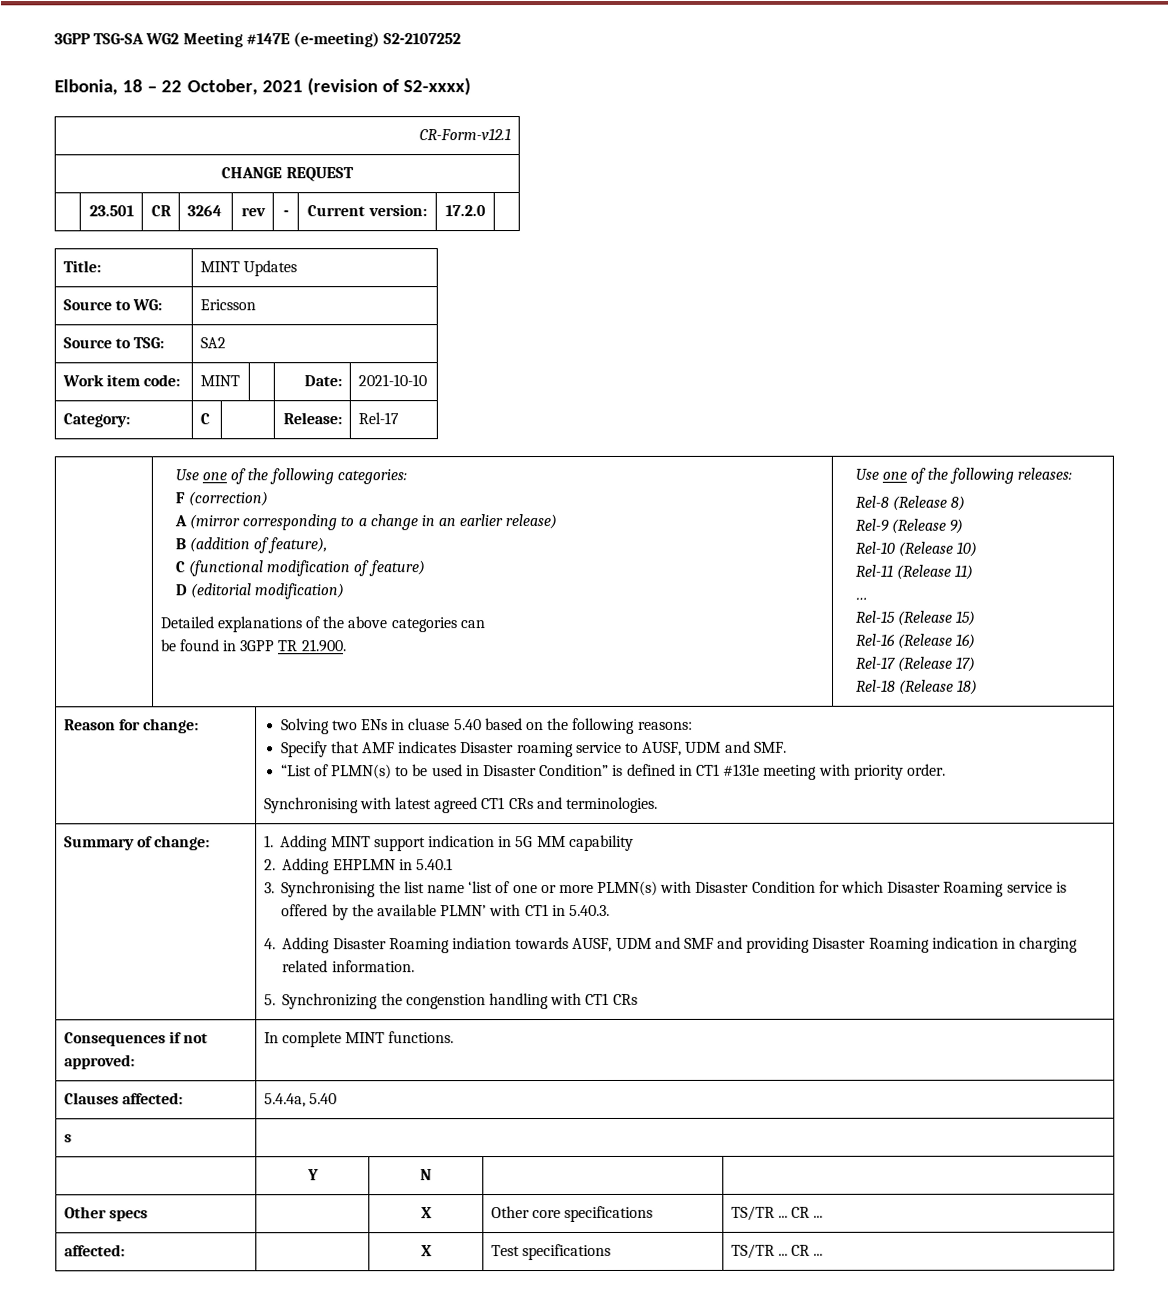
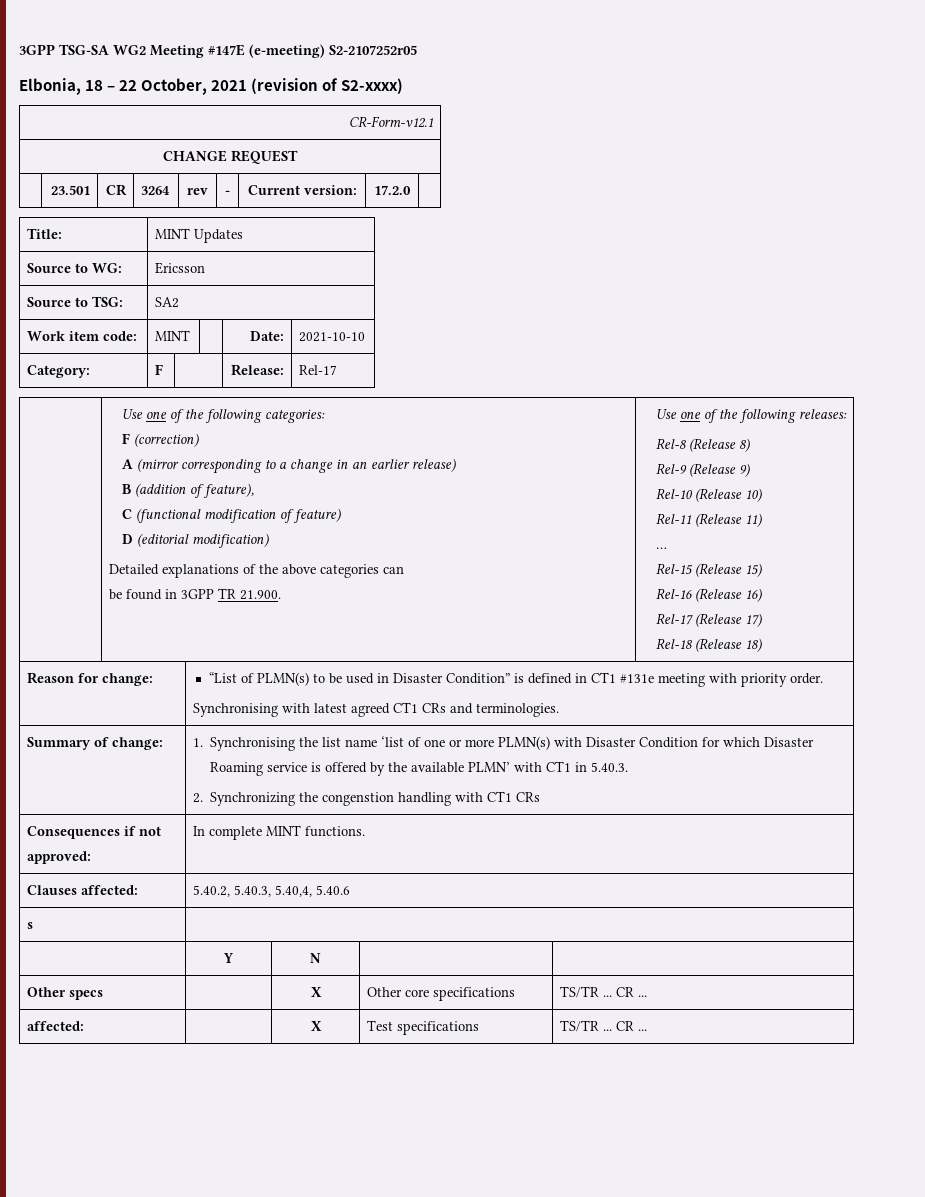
[383,33,462,45] S2-2107252 -> [329,45,417,55] S2-2107252r05
[199,413,210,425] C -> [154,364,163,375] F
[280,717,693,735] [280,740,787,758] Solving two ENs in cluase 5.40 based on the following reasons: // Specify that AMF indicates Disaster roaming service to AUSF, UDM and SMF. // -> (153, 679) none
[280,834,634,852] [263,858,453,875] [263,882,275,894] Adding MINT support indication in 5G MM capability // 2. Adding EHPLMN in 5.40.1 // 3. -> (203, 742) none
[263,936,1079,954] [282,960,415,973] [263,994,276,1006] 4. Adding Disaster Roaming indiation towards AUSF, UDM and SMF and providing Disaster Roaming indication in charging related information. // 5. -> [192,793,203,803] 2.
[263,1093,337,1108] 5.4.4a, 5.40 -> [192,885,350,897] 5.40.2, 5.40.3, 5.40,4, 5.40.6

